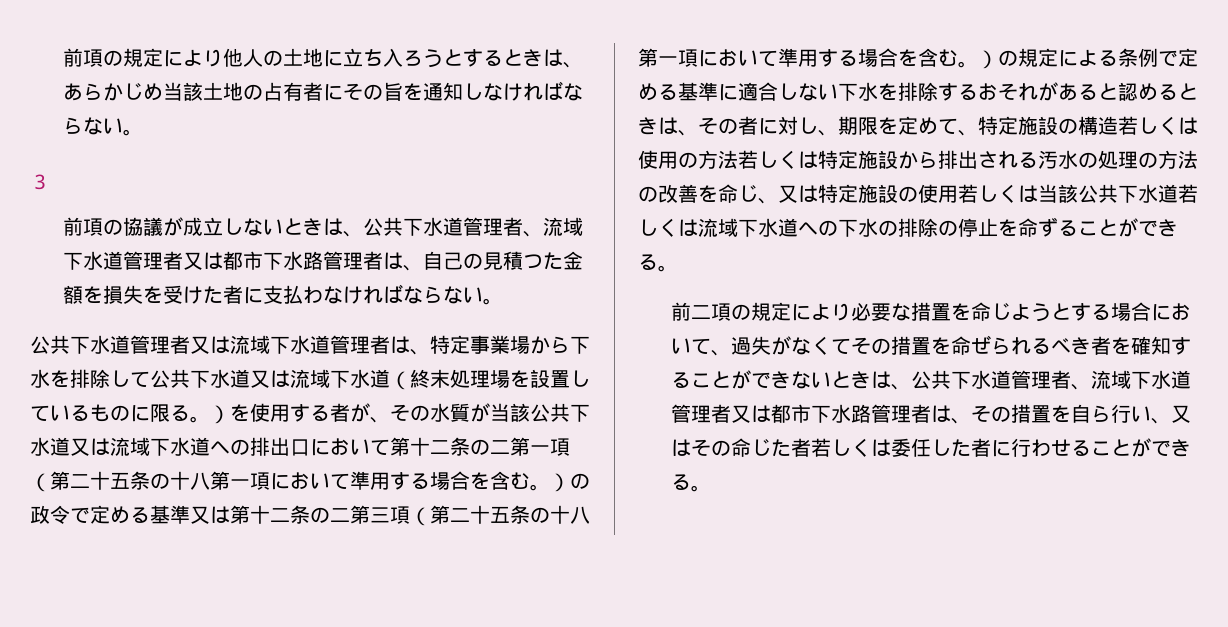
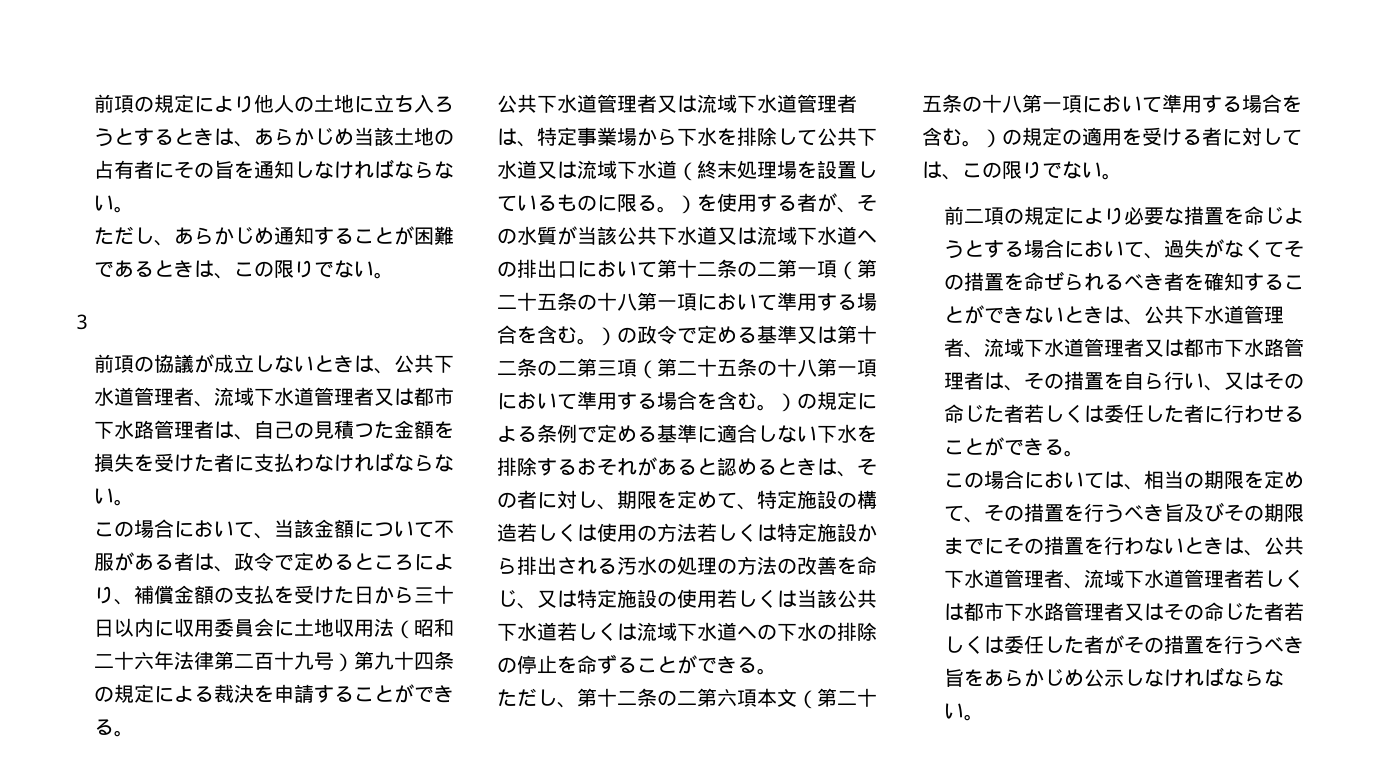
(143, 132) none -> [94,226,455,246] [94,260,395,279] // ただし、あらかじめ通知することが困難であるときは、この限りでない。
(503, 301) none -> [94,519,455,539] [94,552,455,572] [94,585,455,605] [94,618,455,639] [94,651,455,672] [94,684,455,703] [94,719,135,737] // この場合において、当該金額について不服がある者は、政令で定めるところにより、補償金額の支払を受けた日から三十日以内に収用委員会に土地収用法（昭和二十六年法律第二百十九号）第九十四条の規定による裁決を申請することができる。
(678, 268) none -> [497,688,877,709] [922,94,1302,113] [922,127,1302,148] [922,161,1122,180] // ただし、第十二条の二第六項本文（第二十五条の十八第一項において準用する場合を含む。）の規定の適用を受ける者に対しては、この限りでない。
(711, 488) none -> [944,470,1305,490] [944,502,1305,523] [944,536,1305,556] [944,569,1305,589] [944,602,1305,621] [944,635,1305,655] [944,667,1285,687] [944,703,985,721] // この場合においては、相当の期限を定めて、その措置を行うべき旨及びその期限までにその措置を行わないときは、公共下水道管理者、流域下水道管理者若しくは都市下水路管理者又はその命じた者若しくは委任した者がその措置を行うべき旨をあらかじめ公示しなければならない。

